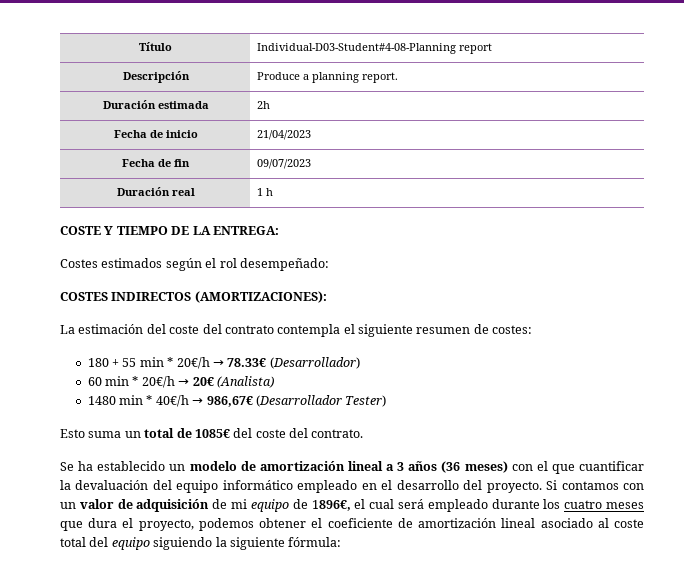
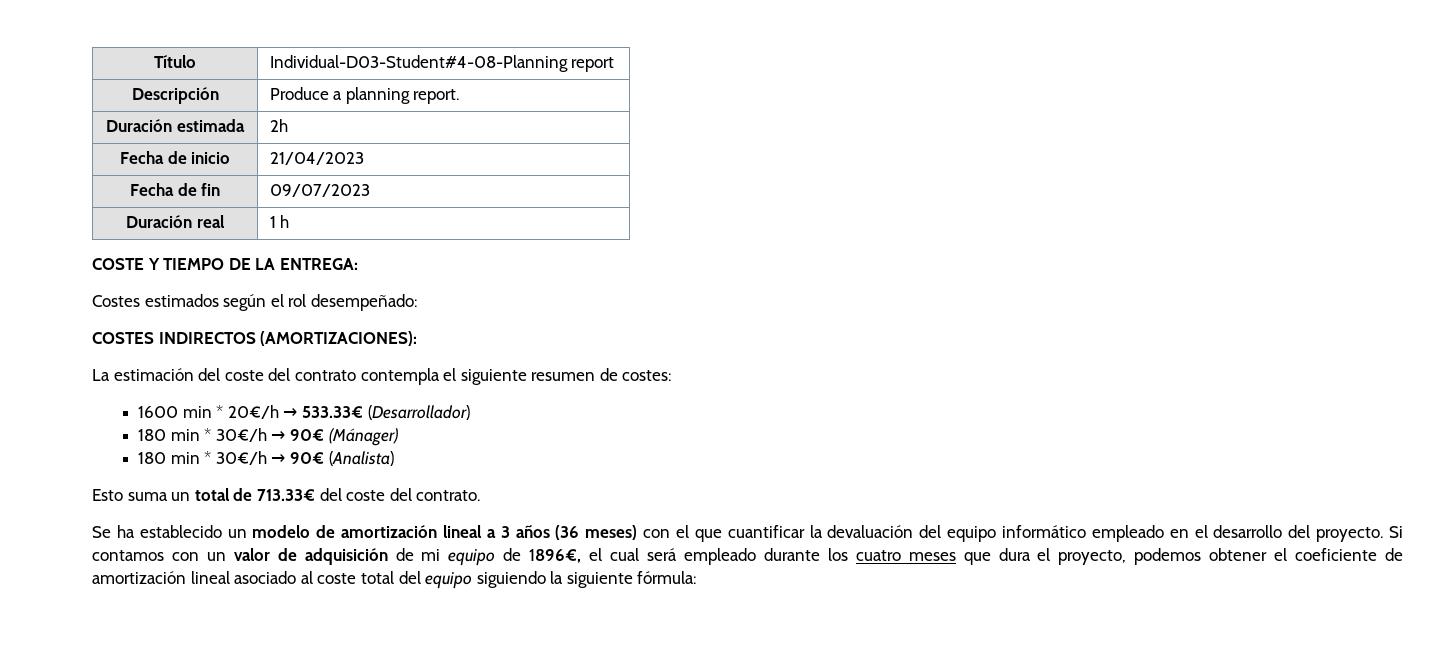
[87,357,267,369] 180 + 55 min * 20€/h → 78.33€ -> [138,405,363,419] 1600 min * 20€/h → 533.33€
[87,376,274,388] [87,395,387,407] 60 min * 20€/h → 20€ (Analista) // 1480 min * 40€/h → 986,67€ (Desarrollador Tester) -> [138,428,398,446] [138,451,394,466] 180 min * 30€/h → 90€ (Mánager) // 180 min * 30€/h → 90€ (Analista)
[194,429,230,438] 1085€ -> [256,489,315,501] 713.33€

